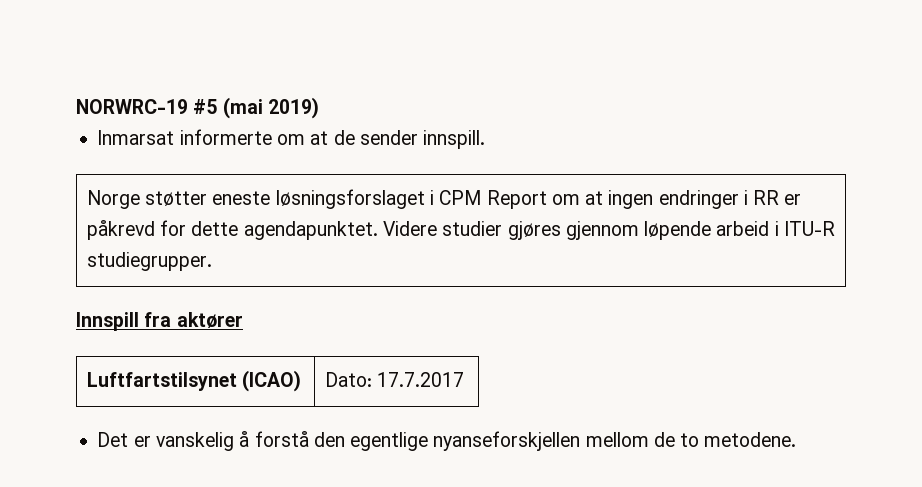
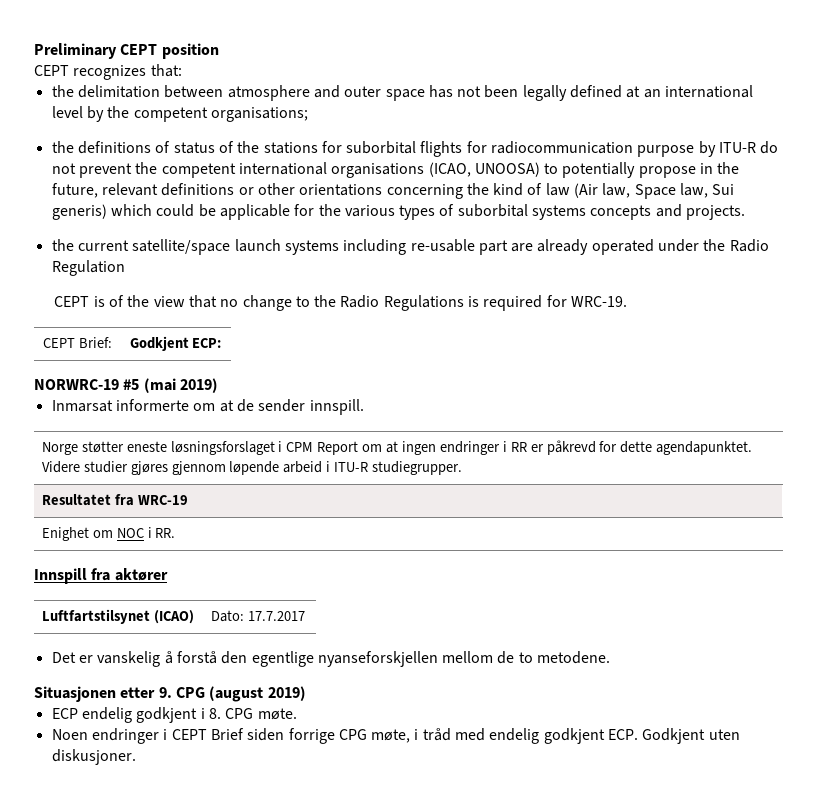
(76, 106) none -> [34,43,219,59] [34,64,182,80] [51,85,754,101] [51,106,308,122] [51,141,779,157] [51,162,740,178] [51,183,735,199] [51,204,746,220] [51,239,769,255] [51,260,125,276] [54,295,628,311] [43,337,112,348] [129,336,222,351] Preliminary CEPT position // CEPT recognizes that: // the delimitation between atmosphere and outer space has not been legally defined at an international level by the competent organisations; // the definitions of status of the stations for suborbital flights for radiocommunication purpose by ITU-R do not prevent the competent international organisations (ICAO, UNOOSA) to potentially propose in the future, relevant definitions or other orientations concerning the kind of law (Air law, Space law, Sui generis) which could be applicable for the various types of suborbital systems concepts and projects. // the current satellite/space launch systems including re-usable part are already operated under the Radio Regulation // CEPT is of the view that no change to the Radio Regulations is required for WRC-19. // CEPT Brief: | Godkjent ECP: //
(212, 261) none -> [41,494,188,506] [41,527,176,541] // Resultatet fra WRC-19 // Enighet om NOC i RR.
(797, 439) none -> [34,686,306,702] [51,707,297,723] [51,728,740,744] [51,749,136,765] // Situasjonen etter 9. CPG (august 2019) // ECP endelig godkjent i 8. CPG møte. // Noen endringer i CEPT Brief siden forrige CPG møte, i tråd med endelig godkjent ECP. Godkjent uten diskusjoner.

